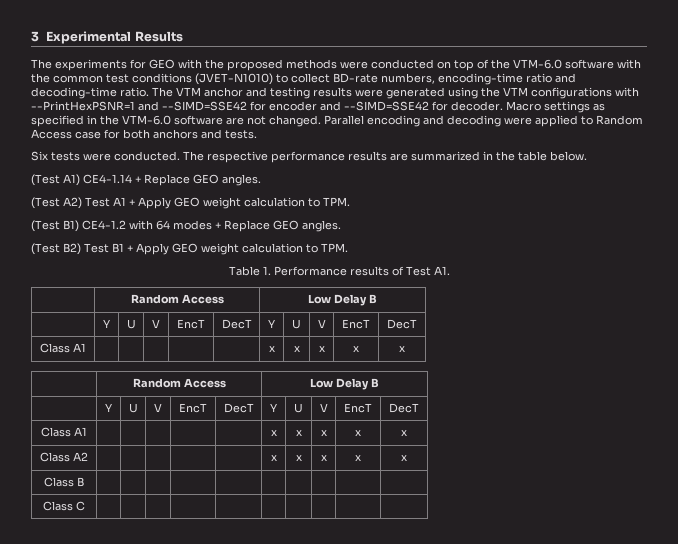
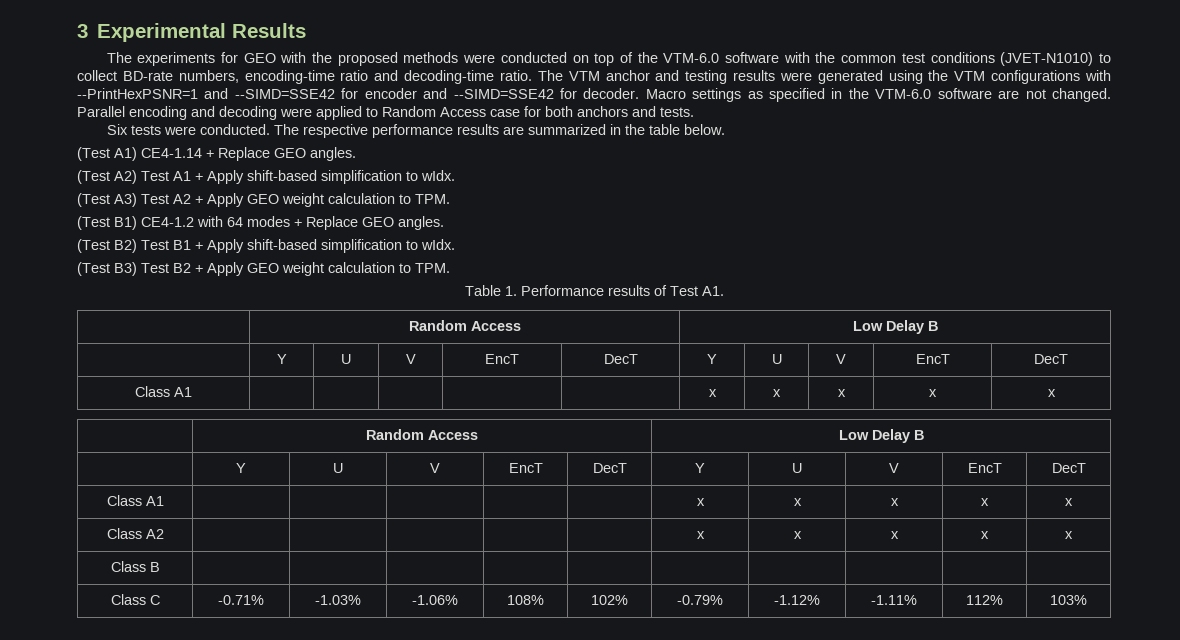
(171, 203) none -> [247,170,455,184] [77,193,244,207] shift-based simplification to wIdx. // (Test A3) Test A2 + Apply
(169, 249) none -> [247,239,455,253] [77,262,244,276] shift-based simplification to wIdx. // (Test B3) Test B2 + Apply
(85, 506) | | | | | | | | | -> [218,595,264,605] [315,595,361,605] [412,595,458,605] [507,595,544,605] [591,595,628,605] [677,595,723,605] [774,595,820,605] [871,595,917,605] [966,595,1003,605] [1050,595,1087,605] -0.71% | -1.03% | -1.06% | 108% | 102% | -0.79% | -1.12% | -1.11% | 112% | 103%

